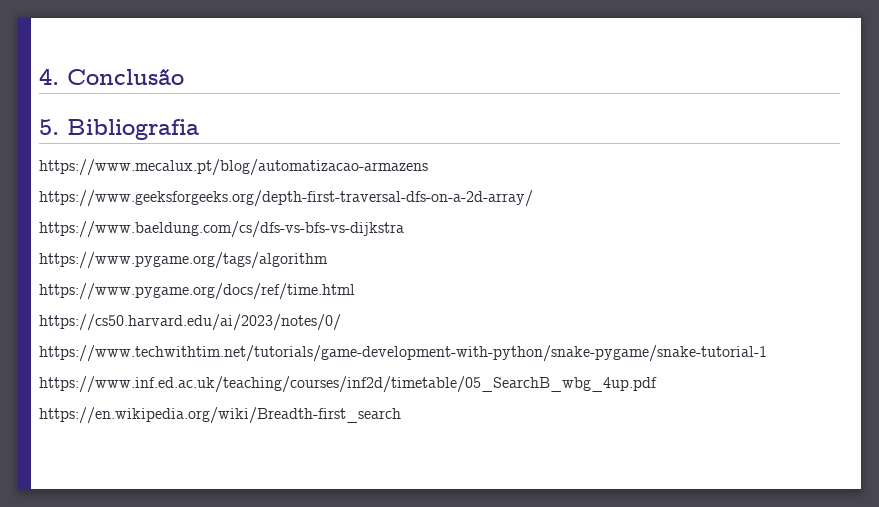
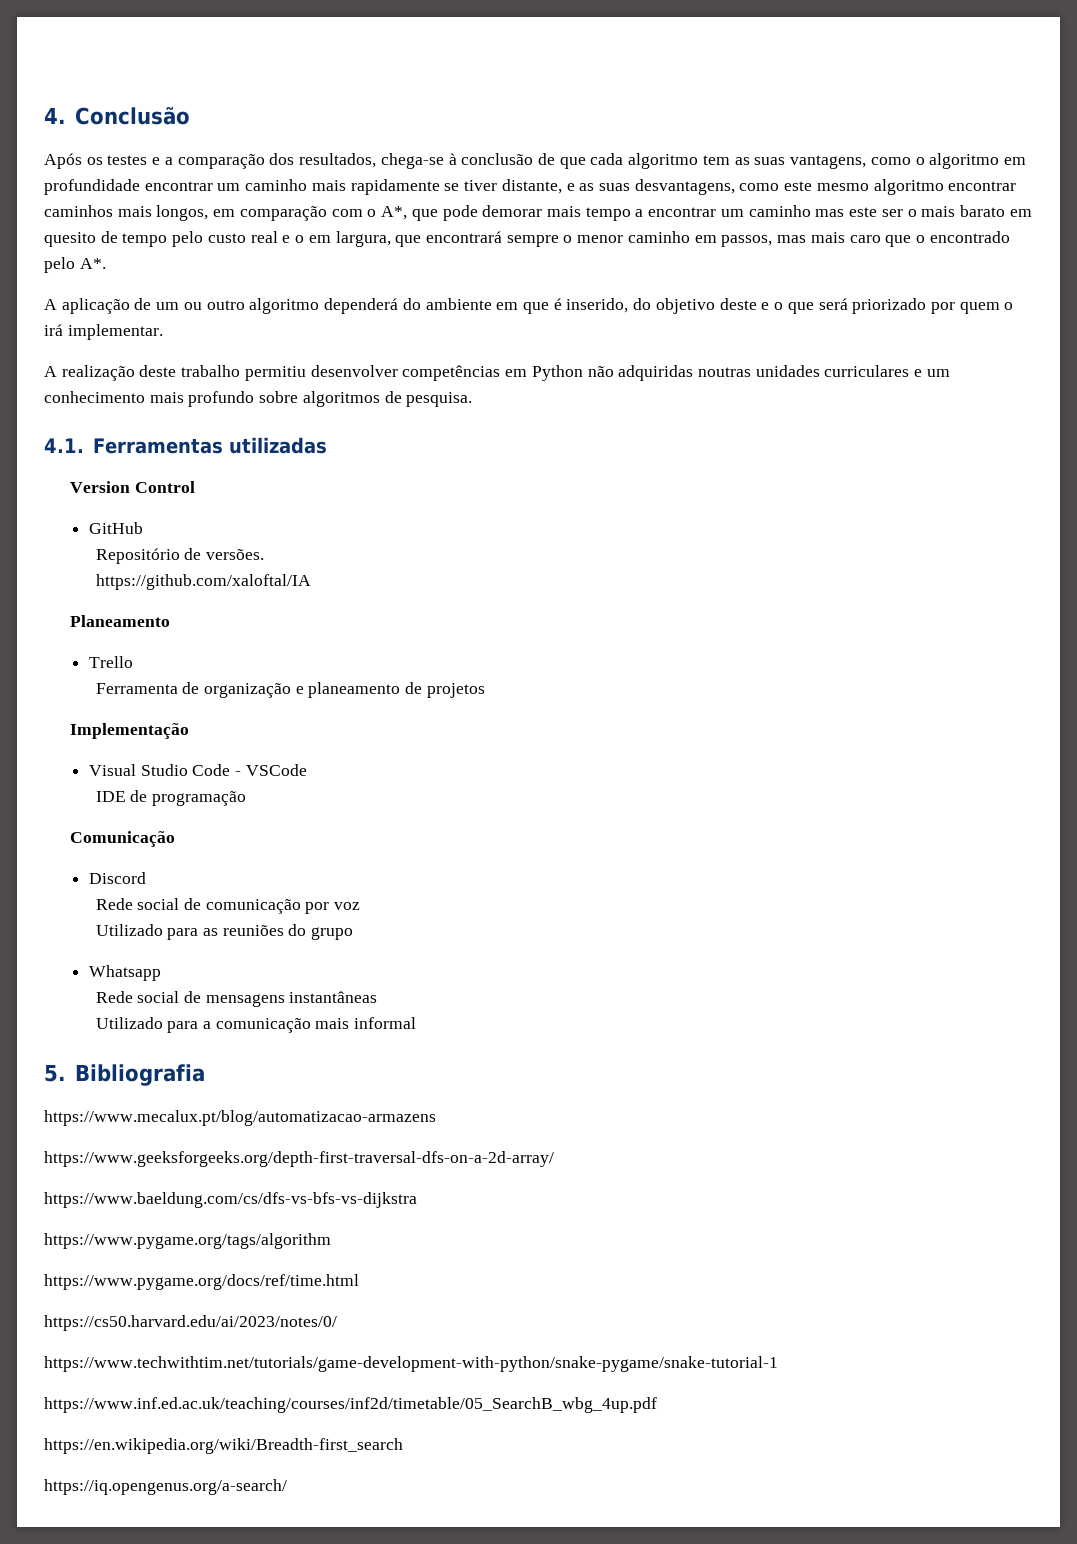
(184, 76) none -> [44,153,1026,169] [44,179,1017,195] [44,205,1032,221] [44,231,1010,247] [44,257,106,273] [44,298,1014,314] [44,324,163,340] [44,365,950,381] [44,391,473,407] [44,437,327,454] [69,481,195,493] [89,522,144,534] [95,548,265,564] [95,574,311,590] [69,615,170,627] [89,656,134,668] [95,682,485,698] [69,723,189,739] [89,764,307,776] [95,790,247,806] [69,831,175,847] [89,872,147,884] [95,898,361,914] [95,924,354,940] [89,965,162,981] [95,991,378,1007] [95,1017,417,1033] // Após os testes e a comparação dos resultados, chega-se à conclusão de que cada algoritmo tem as suas vantagens, como o algoritmo em profundidade encontrar um caminho mais rapidamente se tiver distante, e as suas desvantagens, como este mesmo algoritmo encontrar caminhos mais longos, em comparação com o A*, que pode demorar mais tempo a encontrar um caminho mas este ser o mais barato em quesito de tempo pelo custo real e o em largura, que encontrará sempre o menor caminho em passos, mas mais caro que o encontrado pelo A*. // A aplicação de um ou outro algoritmo dependerá do ambiente em que é inserido, do objetivo deste e o que será priorizado por quem o irá implementar. // A realização deste trabalho permitiu desenvolver competências em Python não adquiridas noutras unidades curriculares e um conhecimento mais profundo sobre algoritmos de pesquisa. // 4.1. Ferramentas utilizadas // Version Control // GitHub // Repositório de versões. // https://github.com/xaloftal/IA // Planeamento // Trello // Ferramenta de organização e planeamento de projetos // Implementação // Visual Studio Code - VSCode // IDE de programação // Comunicação // Discord // Rede social de comunicação por voz // Utilizado para as reuniões do grupo // Whatsapp // Rede social de mensagens instantâneas // Utilizado para a comunicação mais informal
(401, 415) none -> [44,1479,287,1495] // https://iq.opengenus.org/a-search/

